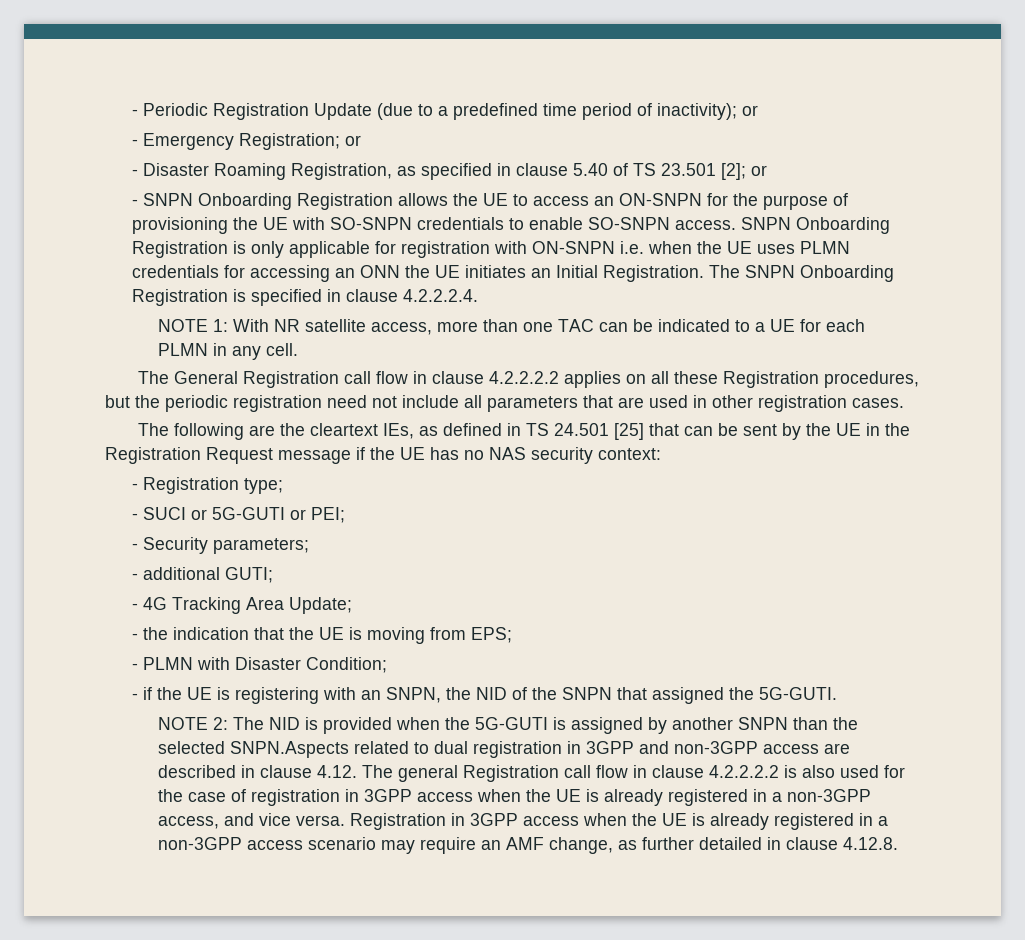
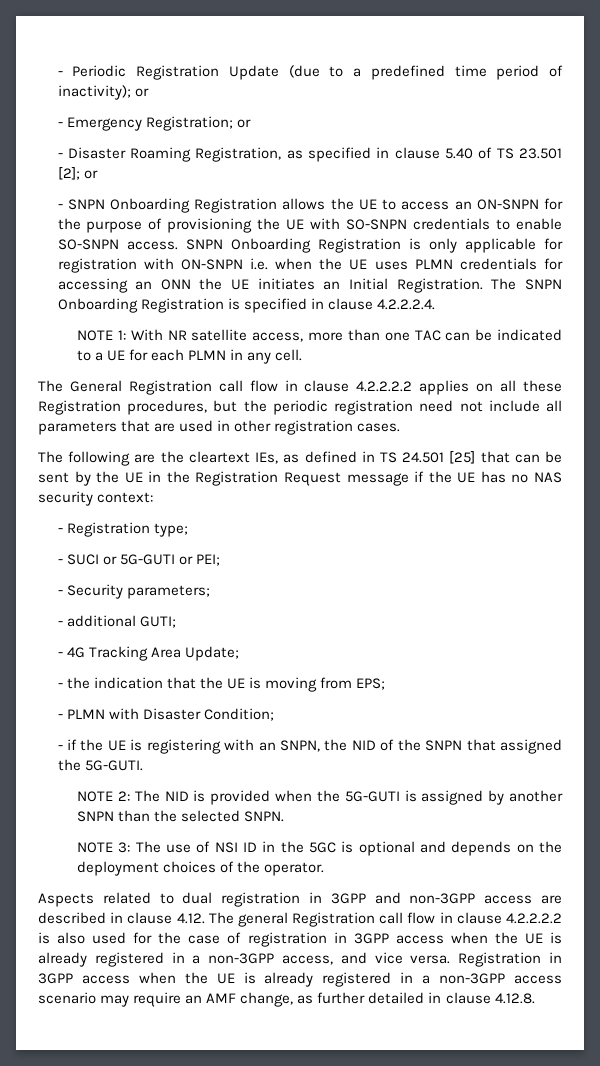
[230,741,350,758] SNPN.Aspects -> [244,811,285,822] [77,841,563,856] [77,861,325,876] [38,893,94,907] SNPN. // NOTE 3: The use of NSI ID in the 5GC is optional and depends on the deployment choices of the operator. // Aspects

